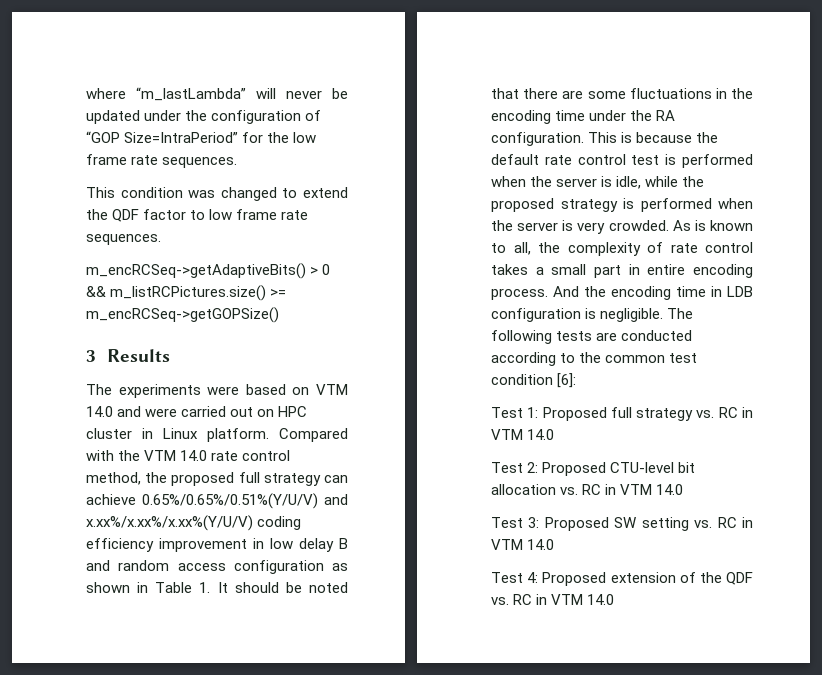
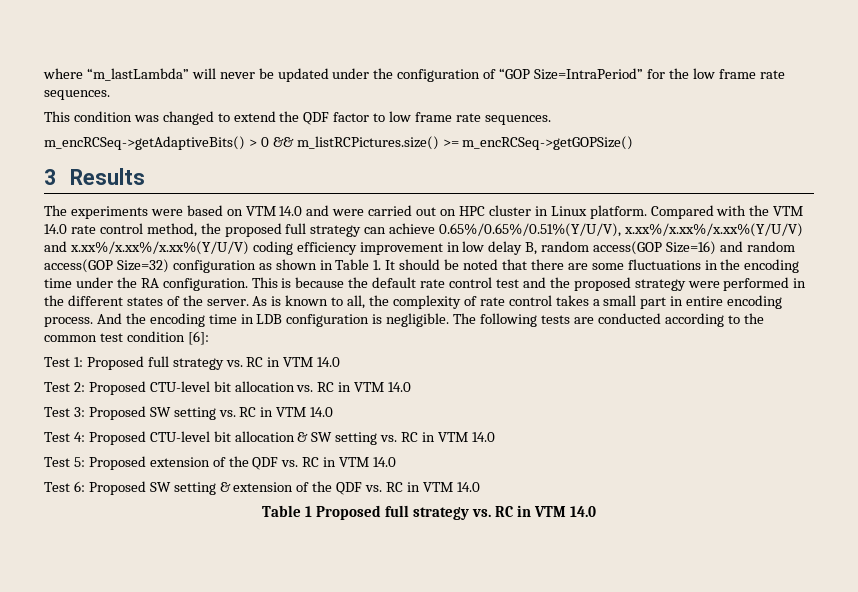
[142,493,318,509] 0.65%/0.65%/0.51%(Y/U/V) -> [439,223,804,237] 0.65%/0.65%/0.51%(Y/U/V), x.xx%/x.xx%/x.xx%(Y/U/V)
[339,538,348,549] [86,560,226,571] B and random access -> [525,241,795,255] [44,259,169,273] B, random access(GOP Size=16) and random access(GOP Size=32)
[665,154,753,168] [491,176,705,189] [491,198,753,212] [491,220,669,234] is performed when the server is idle, while the proposed strategy is performed when the server is very crowded. -> [522,277,807,291] [44,295,249,306] and the proposed strategy were performed in the different states of the server.
[610,572,753,585] [491,594,615,605] extension of the QDF vs. RC in VTM 14.0 -> [149,431,495,445] [44,456,397,470] [44,481,480,495] [262,505,596,520] CTU-level bit allocation & SW setting vs. RC in VTM 14.0 // Test 5: Proposed extension of the QDF vs. RC in VTM 14.0 // Test 6: Proposed SW setting & extension of the QDF vs. RC in VTM 14.0 // Table 1 Proposed full strategy vs. RC in VTM 14.0

